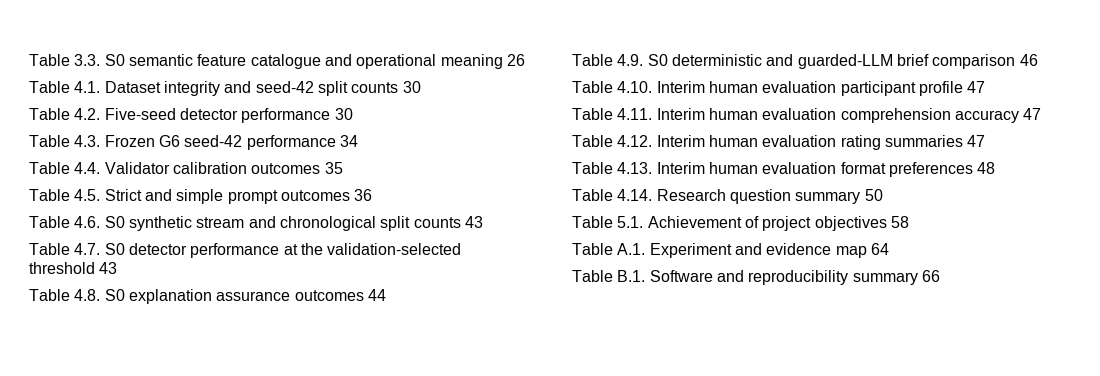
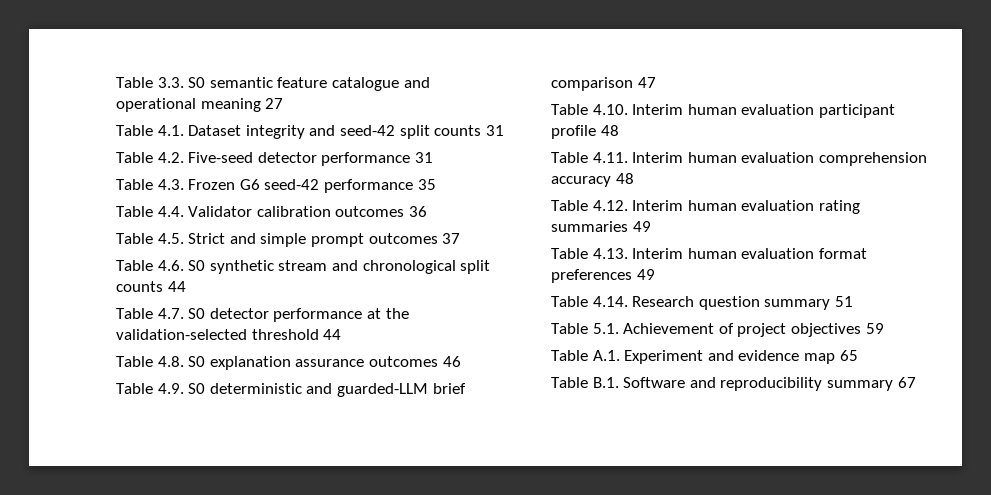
[506,54,525,66] 26 -> [265,98,284,109] 27
[402,81,421,93] 30 -> [485,125,504,136] 31
[334,108,353,120] 30 -> [414,152,433,163] 31
[339,135,358,147] 34 -> [417,179,436,190] 35
[324,162,343,174] 35 -> [408,206,427,217] 36
[354,189,373,201] 36 -> [442,233,461,244] 37
[464,216,483,228] 43 -> [167,281,186,292] 44
[99,262,118,274] 43 -> [323,329,342,340] 44
[367,289,386,301] 44 -> [442,356,461,367] 46
[1019,54,1038,66] 46 -> [637,77,656,88] 47
[967,81,986,93] 47 -> [600,125,619,136] 48
[1023,108,1042,120] 47 -> [615,173,634,184] 48
[967,135,986,147] 47 -> [632,221,651,232] 49
[977,162,996,174] 48 -> [636,269,655,280] 49
[864,189,883,201] 50 -> [834,296,853,307] 51
[890,216,909,228] 58 -> [865,323,884,334] 59
[870,243,889,255] 64 -> [839,350,858,361] 65
[921,270,940,282] 66 -> [897,377,916,388] 67

